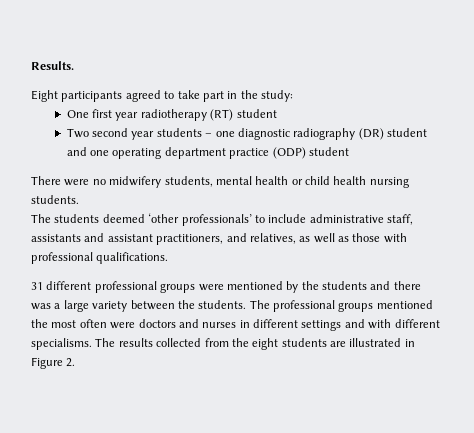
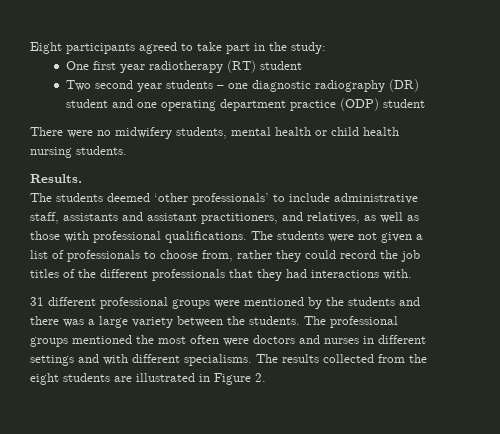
[31,61,74,70] Results. // -> (30, 48) none
(79, 199) none -> [30,174,82,183] // Results.
(169, 258) none -> [251,231,423,243] [30,250,420,262] [30,269,412,281] The students were not given a list of professionals to choose from, rather they could record the job titles of the different professionals that they had interactions with.

